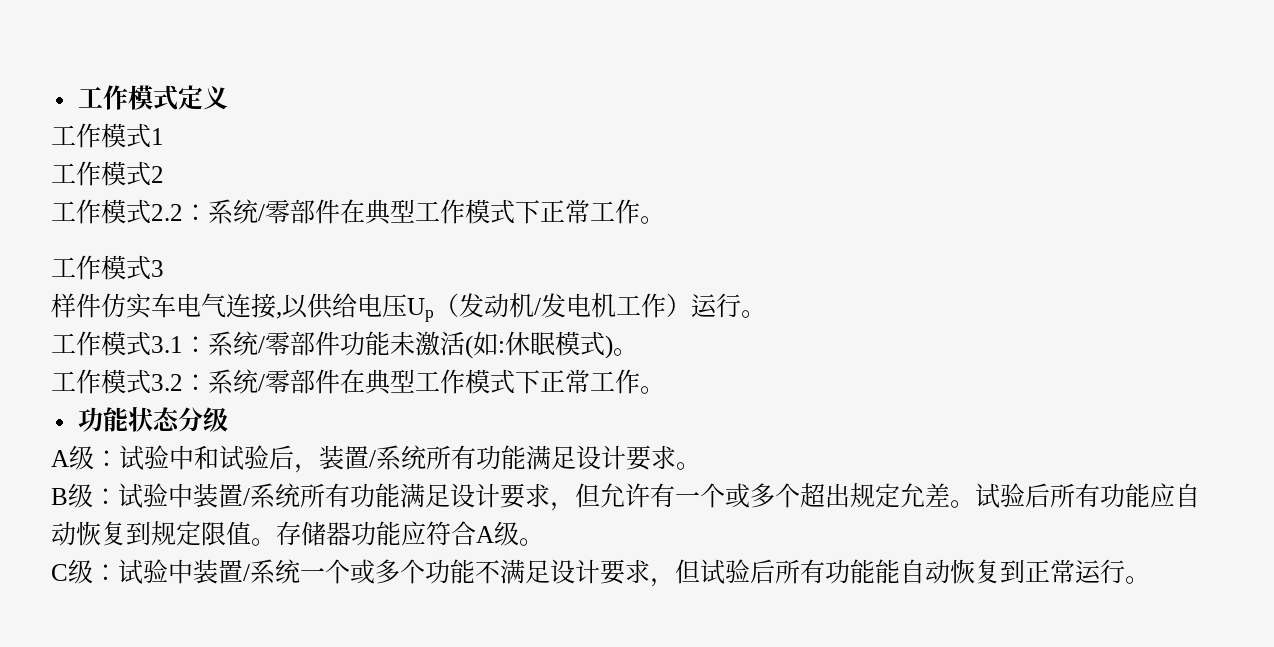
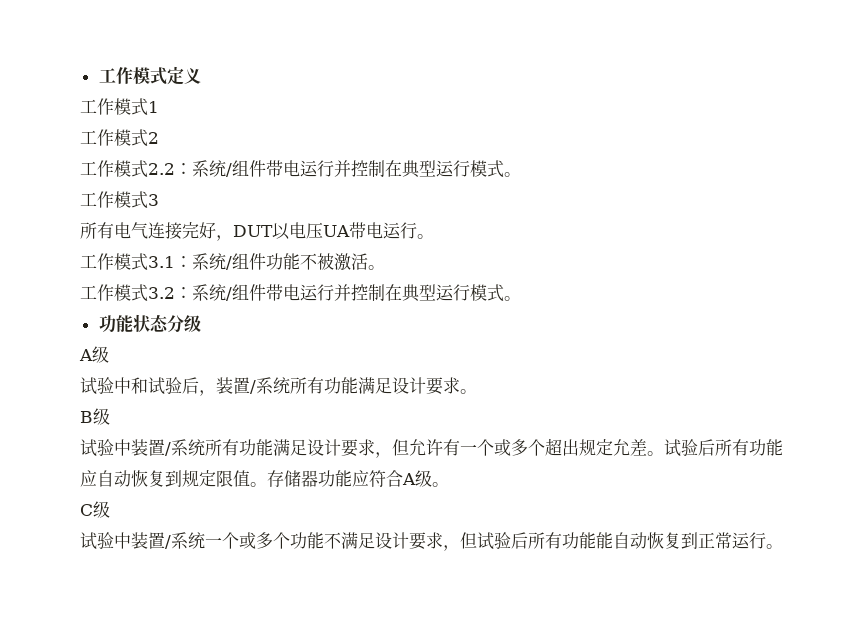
[151,199,665,225] [51,255,164,280] [51,293,691,322] 2.2：系统/零部件在典型工作模式下正常工作。 // 工作模式3 // 样件仿实车电气连接,以供给电压Up（发动机/发电机工作） -> [148,160,521,178] [80,191,159,209] [80,222,383,241] 2.2∶系统/组件带电运行并控制在典型运行模式。 // 工作模式3 // 所有电气连接完好，DUT以电压UA带电
[151,331,638,359] [51,369,640,395] 3.1：系统/零部件功能未激活(如:休眠模式)。 // 工作模式3.2：系统/零部件在典型工作模式下正常工作 -> [148,253,385,271] [80,284,504,302] 3.1∶系统/组件功能不被激活。 // 工作模式3.2∶系统/组件带电运行并控制在典型运行模式
[94,450,119,467] ： -> (109, 354) //
[93,488,118,505] ： -> (110, 416) //
[93,564,118,581] ： -> (110, 509) //

